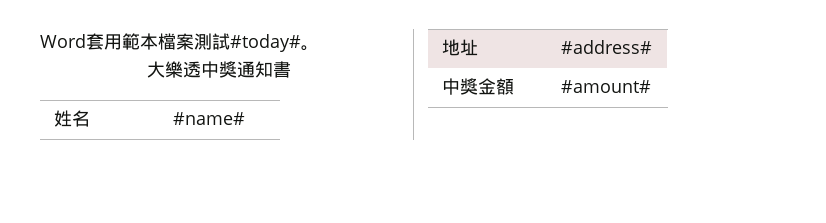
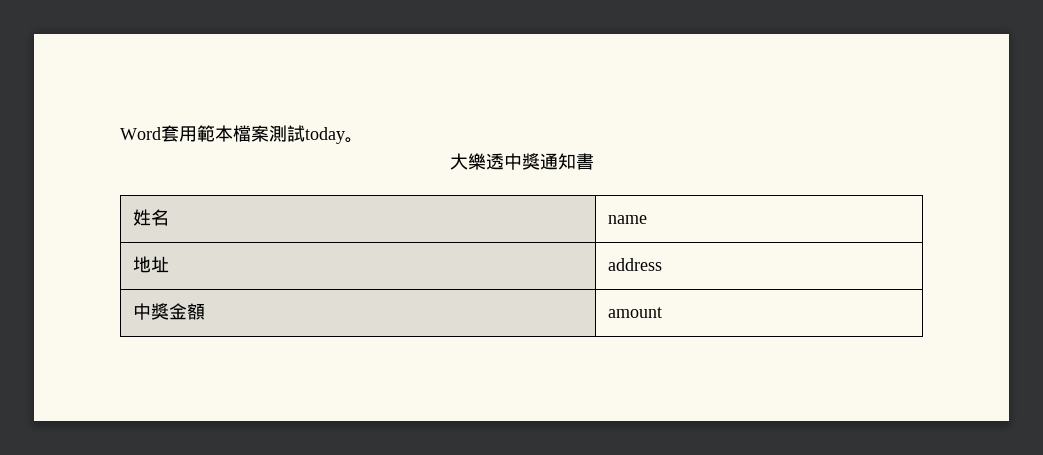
[230,34,301,52] #today# -> [305,127,345,144] today
[173,112,246,125] #name# -> [607,215,647,224] name
[561,40,653,54] #address# -> [607,258,662,271] address
[561,80,652,93] #amount# -> [607,307,662,318] amount

